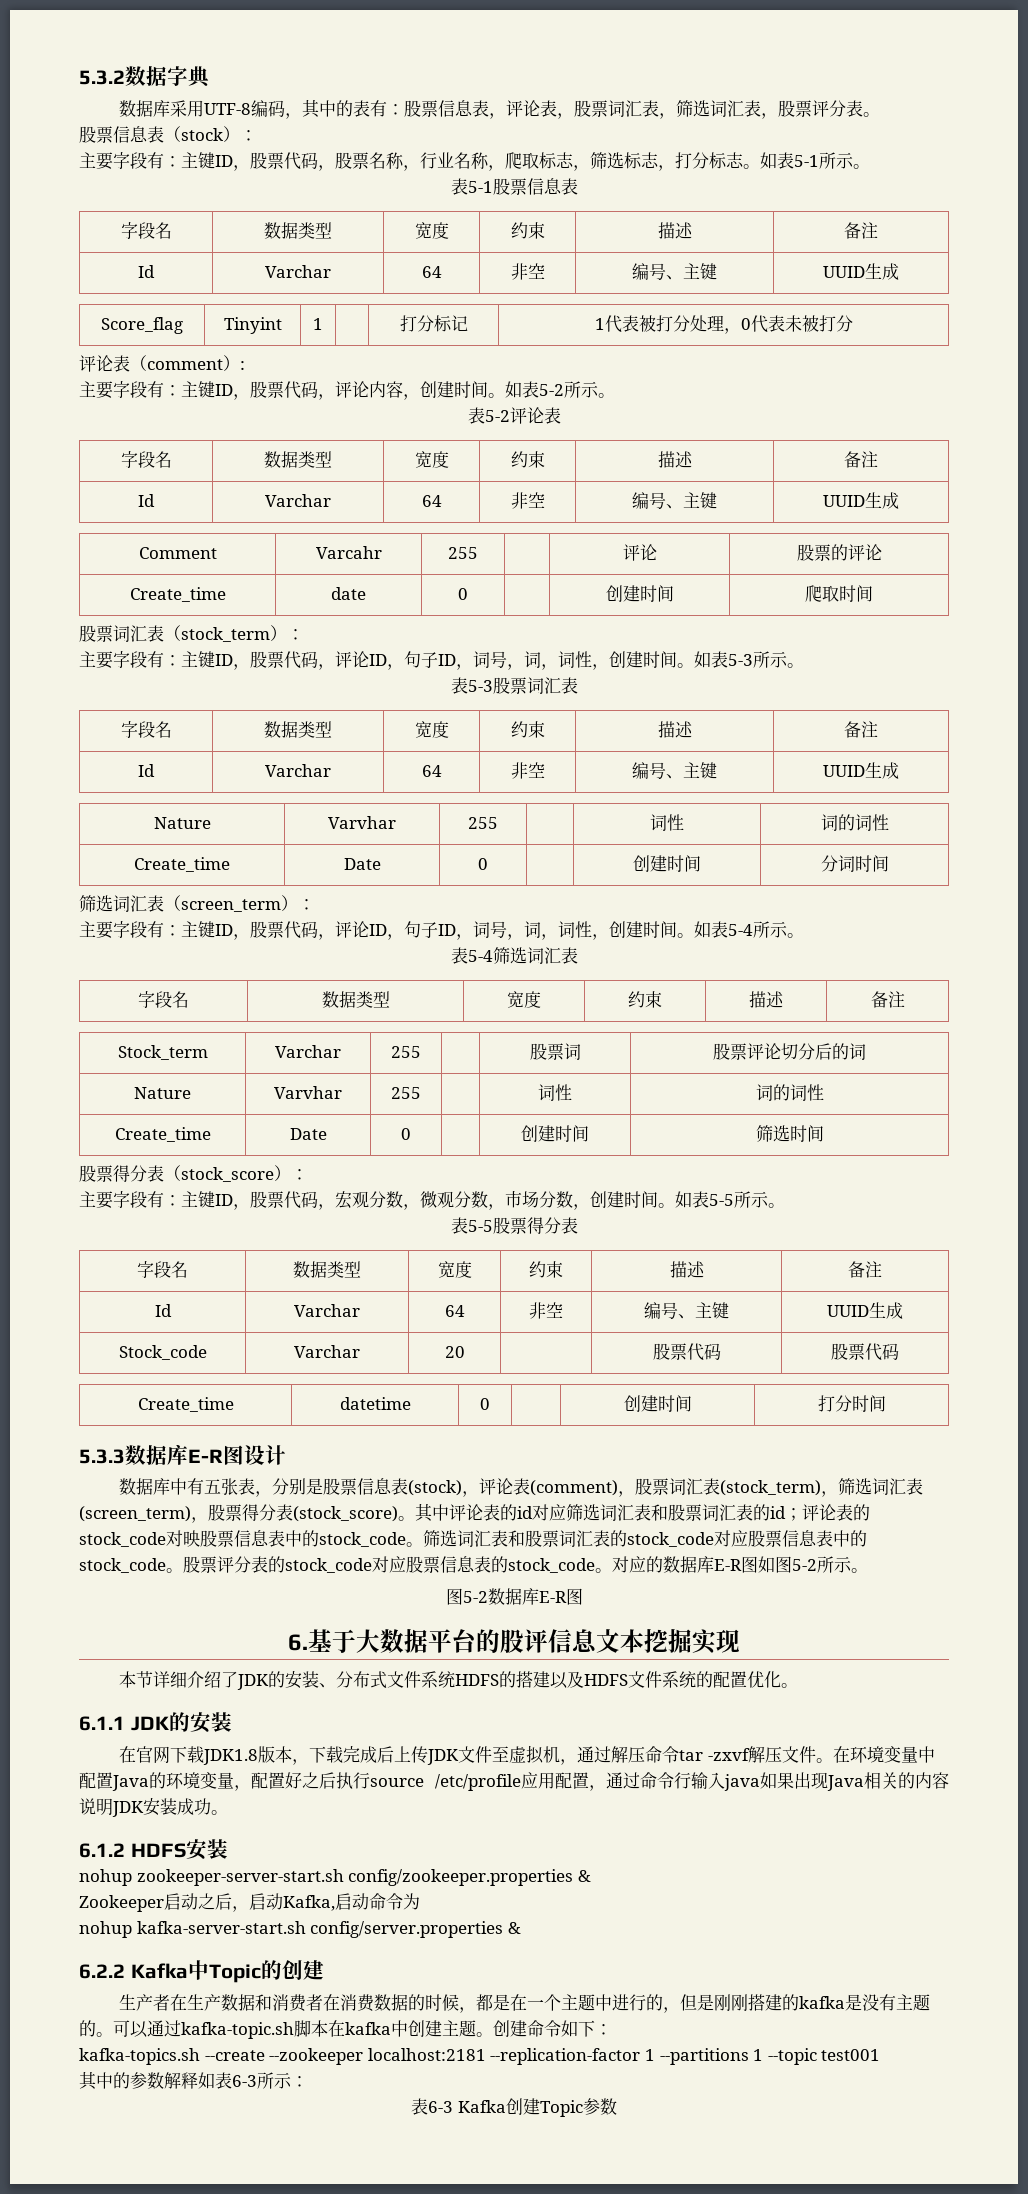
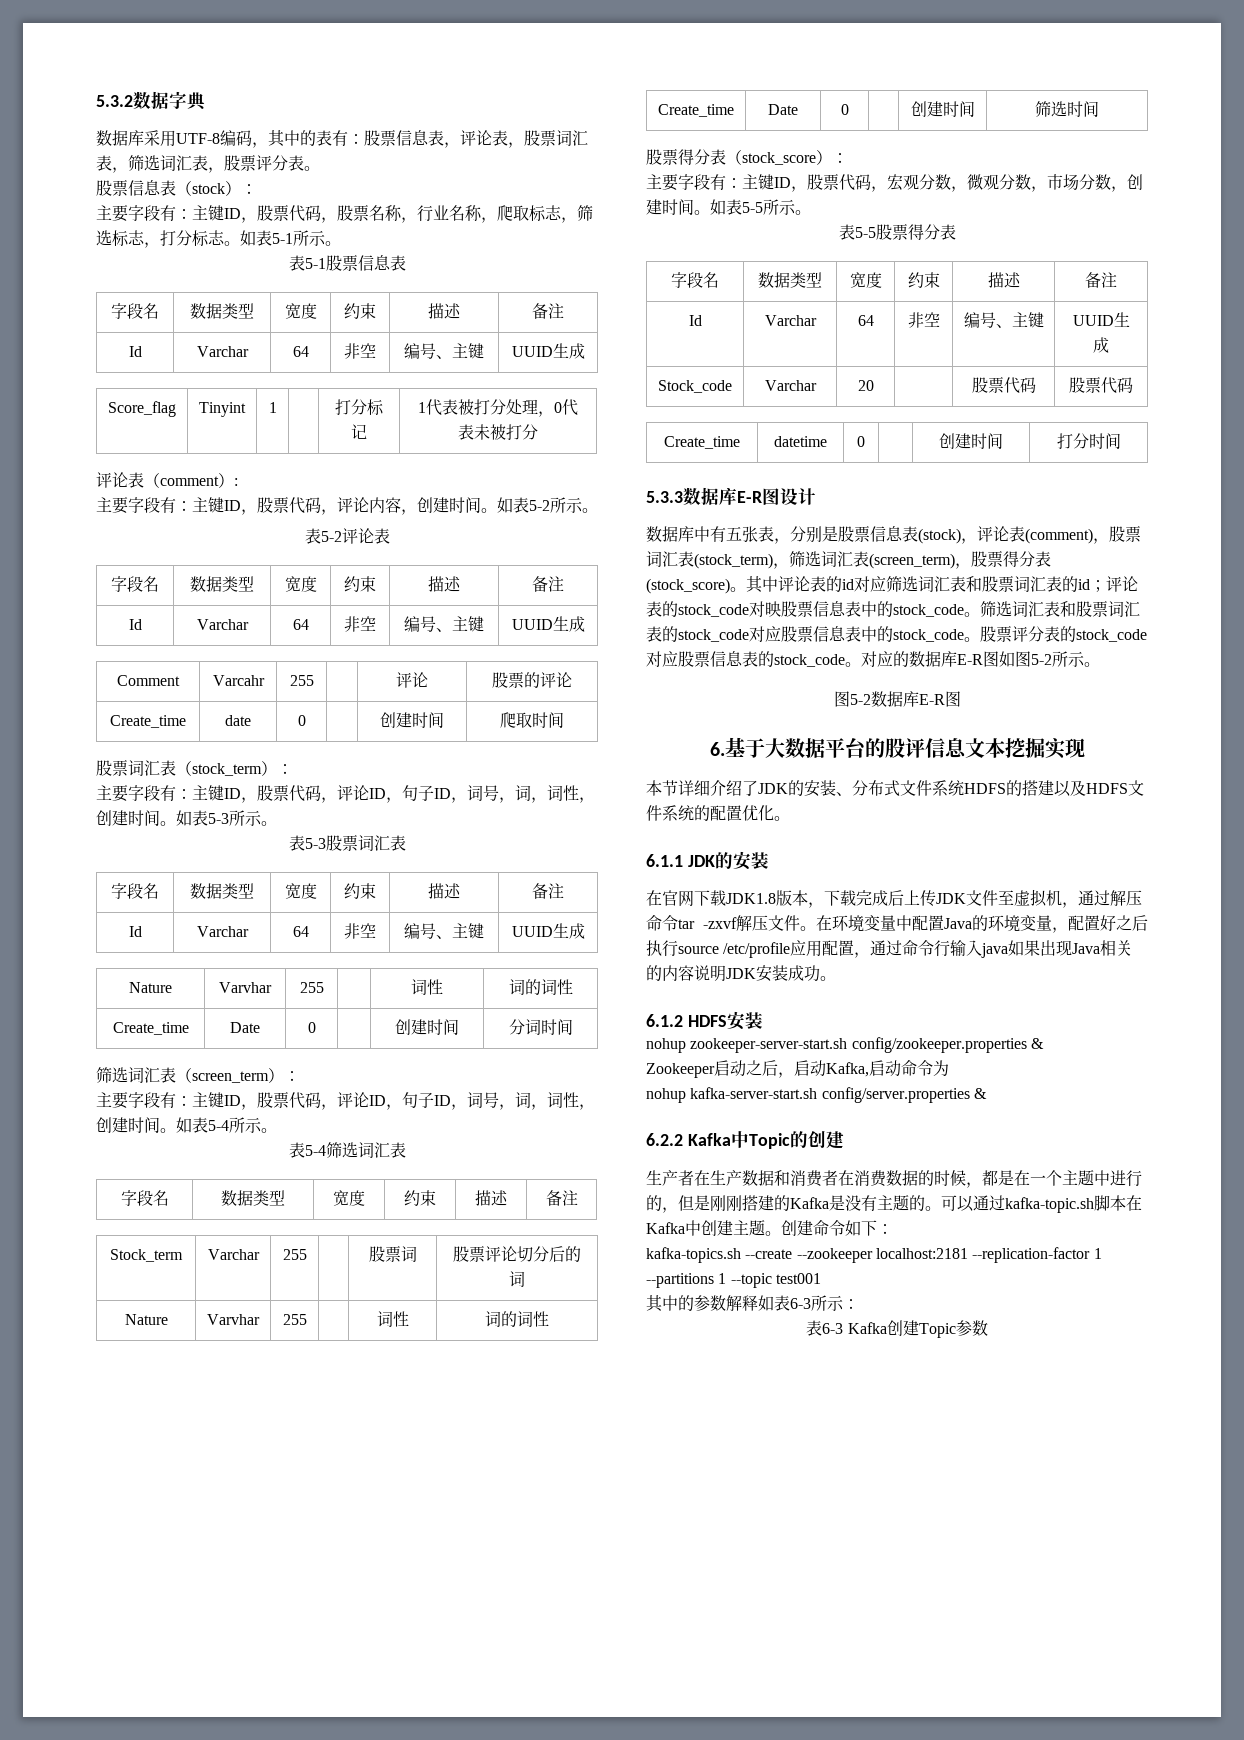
[799,1996,846,2009] kafka -> [790,1197,829,1209] Kafka
[345,2022,391,2035] kafka -> [646,1222,685,1234] Kafka

